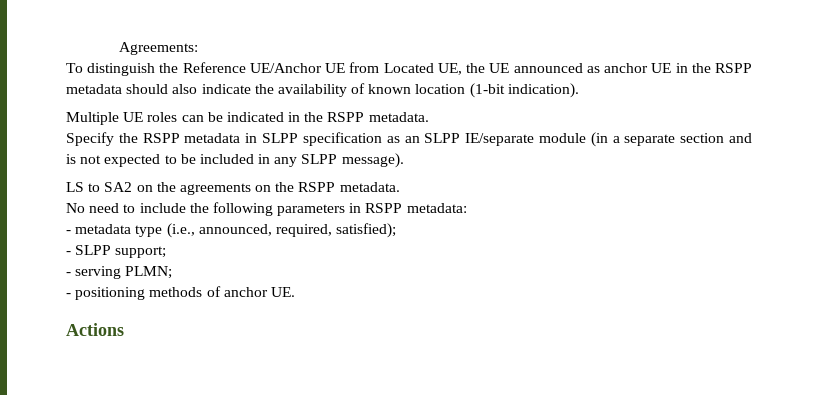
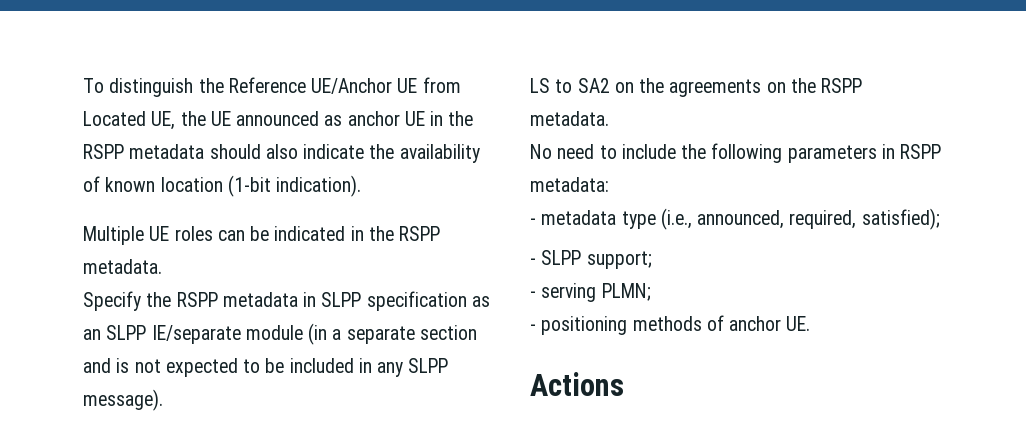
[119,42,199,55] Agreements: // -> (83, 85) none

